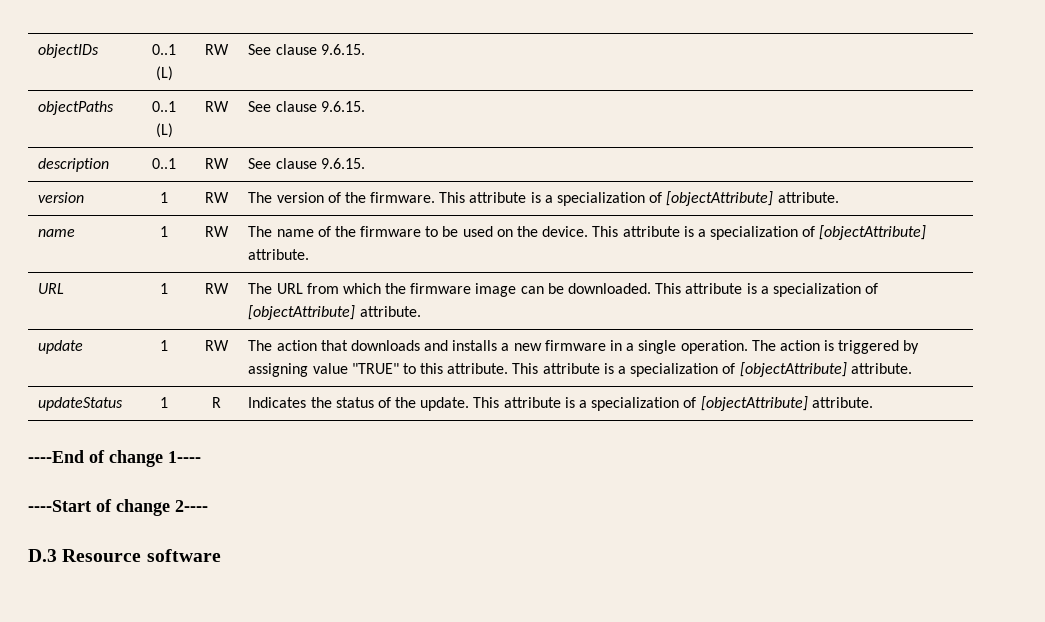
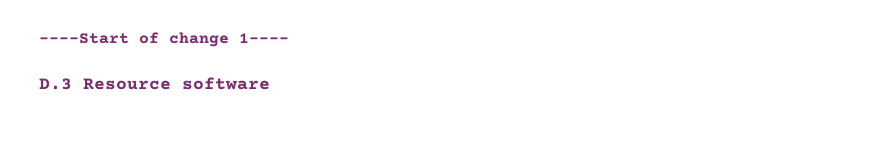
[38,44,100,58] [152,44,176,55] [155,66,173,81] [205,44,229,55] [248,44,365,55] [38,101,115,115] [152,101,176,112] [155,123,173,138] [205,101,229,112] [248,101,365,112] [38,158,110,172] [152,158,176,169] [205,158,229,169] [248,158,365,169] [38,192,85,203] [160,192,168,203] [205,192,229,203] [248,191,839,206] [38,229,76,237] [160,226,168,237] [205,226,229,237] [248,225,927,240] [248,249,310,260] [38,283,65,294] [160,283,168,294] [205,283,229,294] [248,283,879,297] [248,305,421,320] [38,340,84,354] [160,340,168,351] [205,340,229,351] [248,340,920,354] [248,362,912,377] [38,397,124,411] [160,397,168,408] [212,397,221,408] [248,396,873,411] [28,450,84,463] objectIDs | 0..1 (L) | RW | See clause 9.6.15. // objectPaths | 0..1 (L) | RW | See clause 9.6.15. // description | 0..1 | RW | See clause 9.6.15. // version | 1 | RW | The version of the firmware. This attribute is a specialization of [objectAttribute] attribute. // name | 1 | RW | The name of the firmware to be used on the device. This attribute is a specialization of [objectAttribute] attribute. // URL | 1 | RW | The URL from which the firmware image can be downloaded. This attribute is a specialization of [objectAttribute] attribute. // update | 1 | RW | The action that downloads and installs a new firmware in a single operation. The action is triggered by assigning value "TRUE" to this attribute. This attribute is a specialization of [objectAttribute] attribute. // updateStatus | 1 | R | Indicates the status of the update. This attribute is a specialization of [objectAttribute] attribute. // ----End -> [39,33,129,44] ----Start
[28,499,208,516] // ----Start of change 2---- -> (289, 38) none

